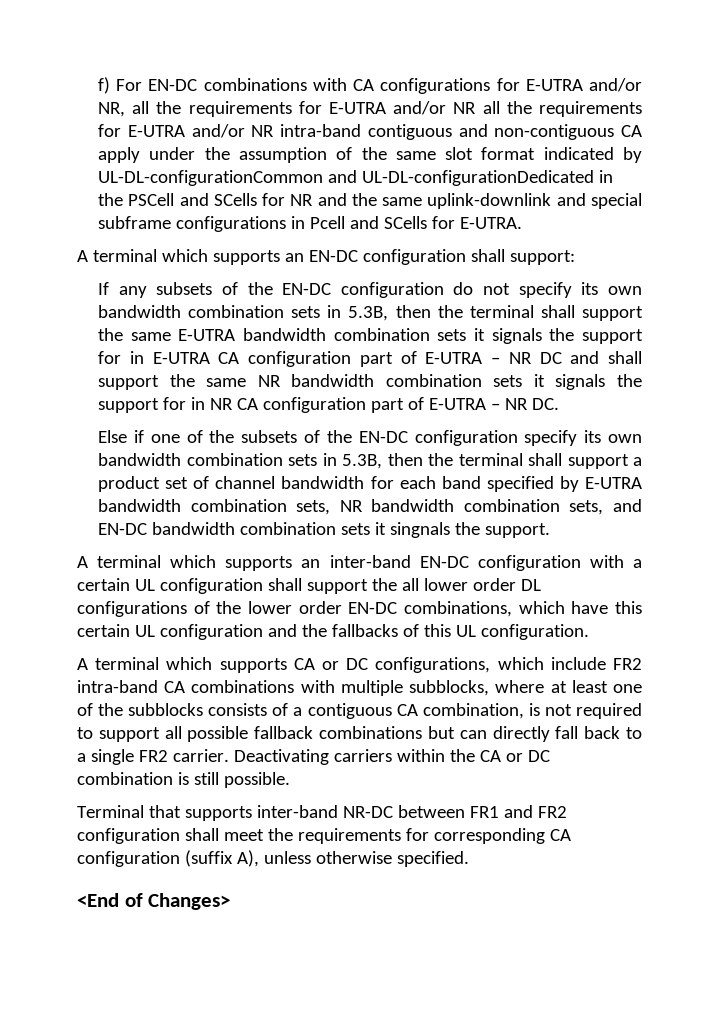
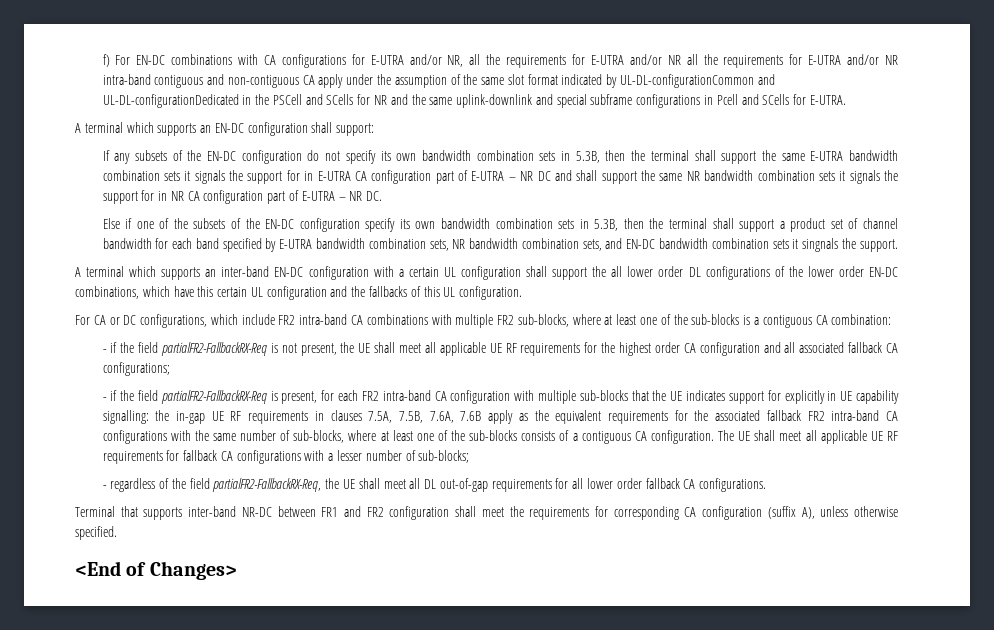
[77,657,287,673] A terminal which supports -> [75,315,90,325] For
[409,680,642,696] [77,703,204,716] subblocks, where at least one of the subblocks -> [497,314,892,328] [102,342,898,356] [102,362,170,376] [102,390,899,404] [102,410,899,424] [102,430,518,444] FR2 sub-blocks, where at least one of the sub-blocks is a contiguous CA combination: // - if the field partialFR2-FallbackRX-Req is not present, the UE shall meet all applicable UE RF requirements for the highest order CA configuration and all associated fallback CA configurations; // - if the field partialFR2-FallbackRX-Req is present, for each FR2 intra-band CA configuration with multiple sub-blocks that the UE indicates support for explicitly in UE capability signalling: the in-gap UE RF requirements in clauses 7.5A, 7.5B, 7.6A, 7.6B apply as the equivalent requirements for the associated fallback FR2 intra-band CA configurations with the same number of sub-blocks, where at least one of the sub-blocks
[422,703,642,719] [77,726,642,742] [77,749,550,765] [77,772,290,788] combination, is not required to support all possible fallback combinations but can directly fall back to a single FR2 carrier. Deactivating carriers within the CA or DC combination is still possible. -> [650,430,898,444] [102,450,470,464] [102,478,767,492] configuration. The UE shall meet all applicable UE RF requirements for fallback CA configurations with a lesser number of sub-blocks; // - regardless of the field partialFR2-FallbackRX-Req, the UE shall meet all DL out-of-gap requirements for all lower order fallback CA configurations.

